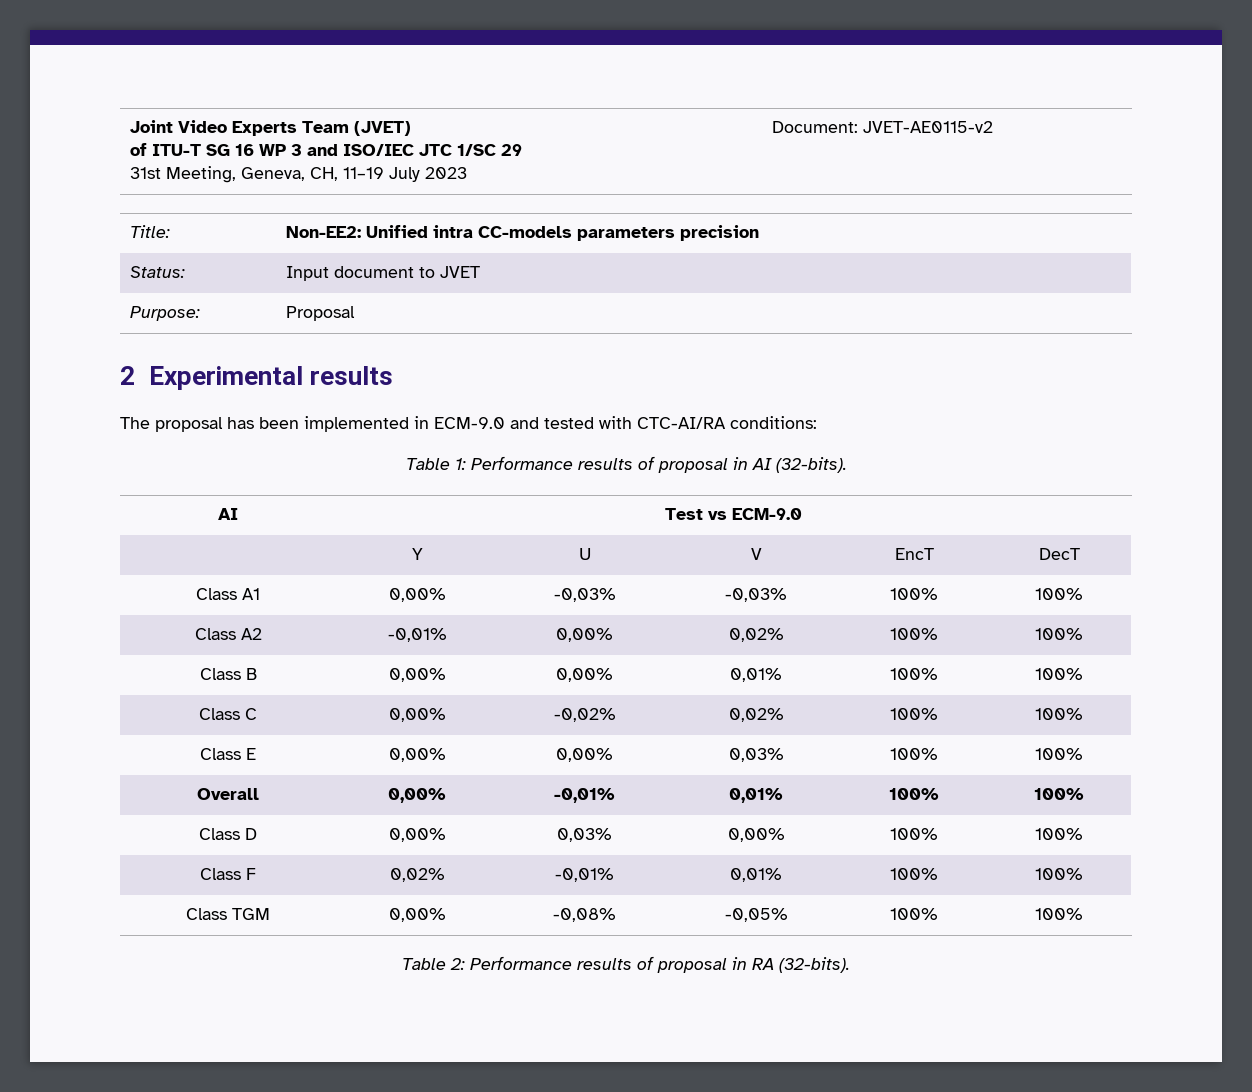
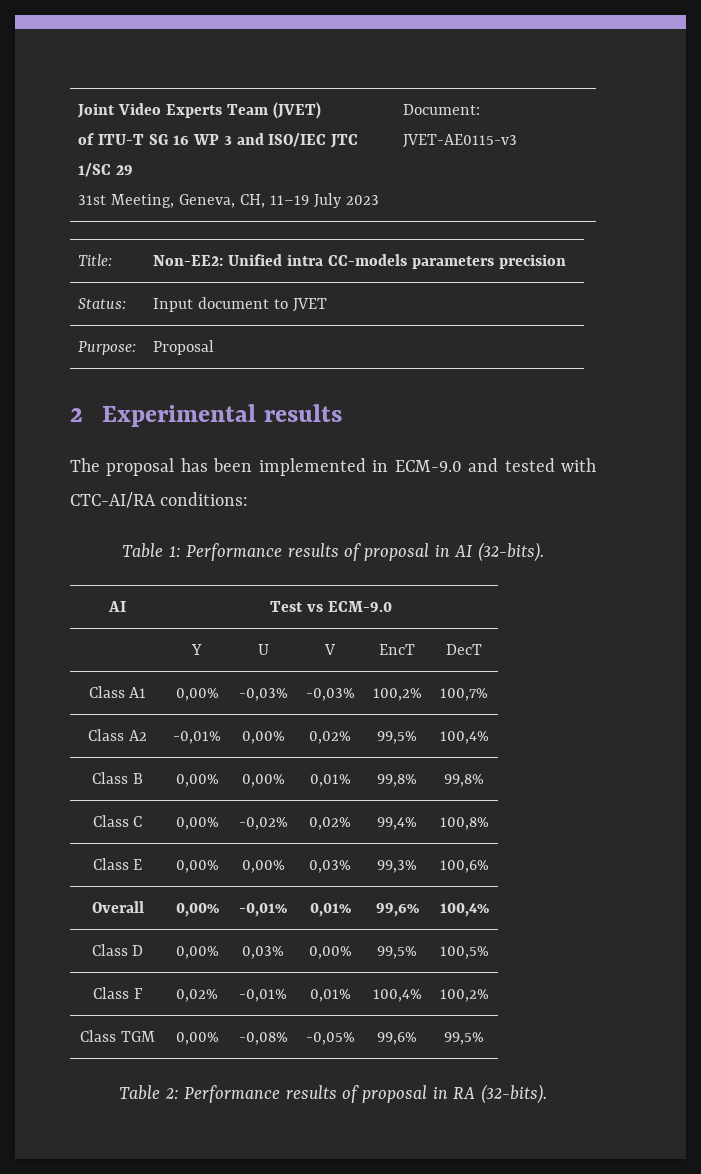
[863,121,994,133] JVET-AE0115-v2 -> [403,134,518,148] JVET-AE0115-v3
[890,588,938,600] [1035,588,1083,600] 100% | 100% -> [372,688,422,701] [440,688,488,701] 100,2% | 100,7%
[890,628,938,640] [1035,628,1083,640] 100% | 100% -> [377,731,417,744] [439,731,489,744] 99,5% | 100,4%
[890,668,938,680] [1035,668,1083,680] 100% | 100% -> [377,774,417,787] [444,774,484,787] 99,8% | 99,8%
[890,708,938,720] [1035,708,1083,720] 100% | 100% -> [377,817,417,830] [439,817,489,830] 99,4% | 100,8%
[890,748,938,760] [1035,748,1083,760] 100% | 100% -> [377,860,417,873] [439,860,489,873] 99,3% | 100,6%
[889,788,939,800] [1034,788,1084,800] 100% | 100% -> [375,903,419,917] [439,903,489,917] 99,6% | 100,4%
[890,828,938,840] [1035,828,1083,840] 100% | 100% -> [377,946,417,959] [439,946,489,959] 99,5% | 100,5%
[890,868,938,880] [1035,868,1083,880] 100% | 100% -> [372,989,422,1002] [439,989,489,1002] 100,4% | 100,2%
[890,908,938,920] [1035,908,1083,920] 100% | 100% -> [377,1032,417,1045] [444,1032,484,1045] 99,6% | 99,5%

